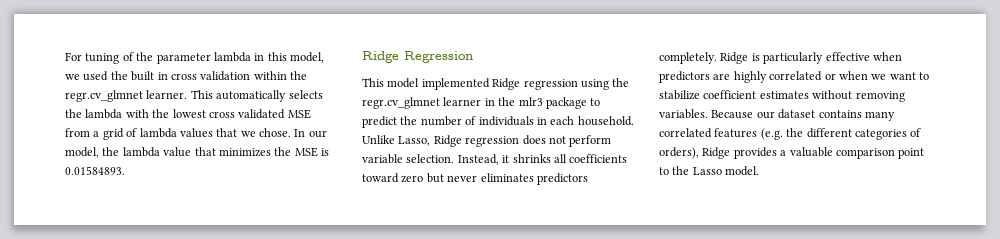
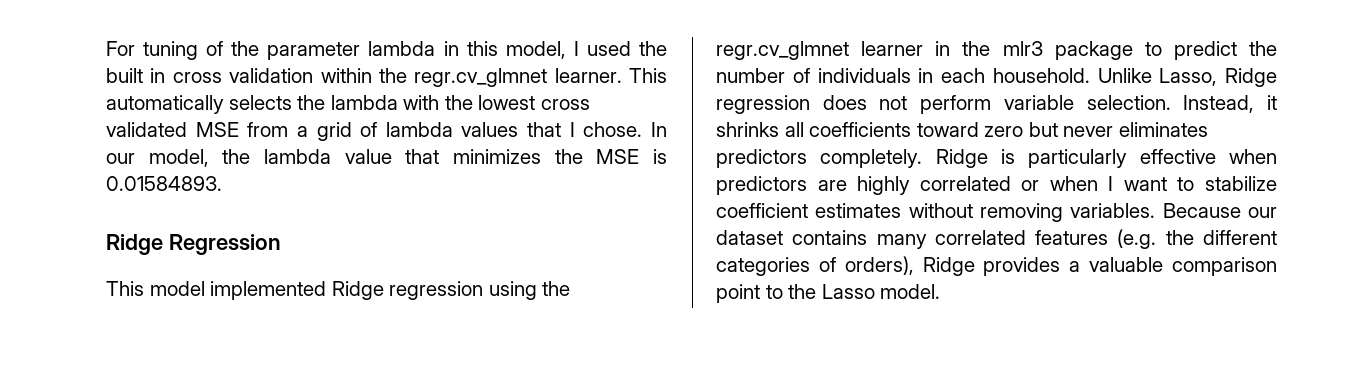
[65,74,80,80] we -> [573,41,579,56] I
[240,131,256,137] we -> [569,122,575,137] I
[871,74,887,80] we -> [1108,176,1114,191] I

